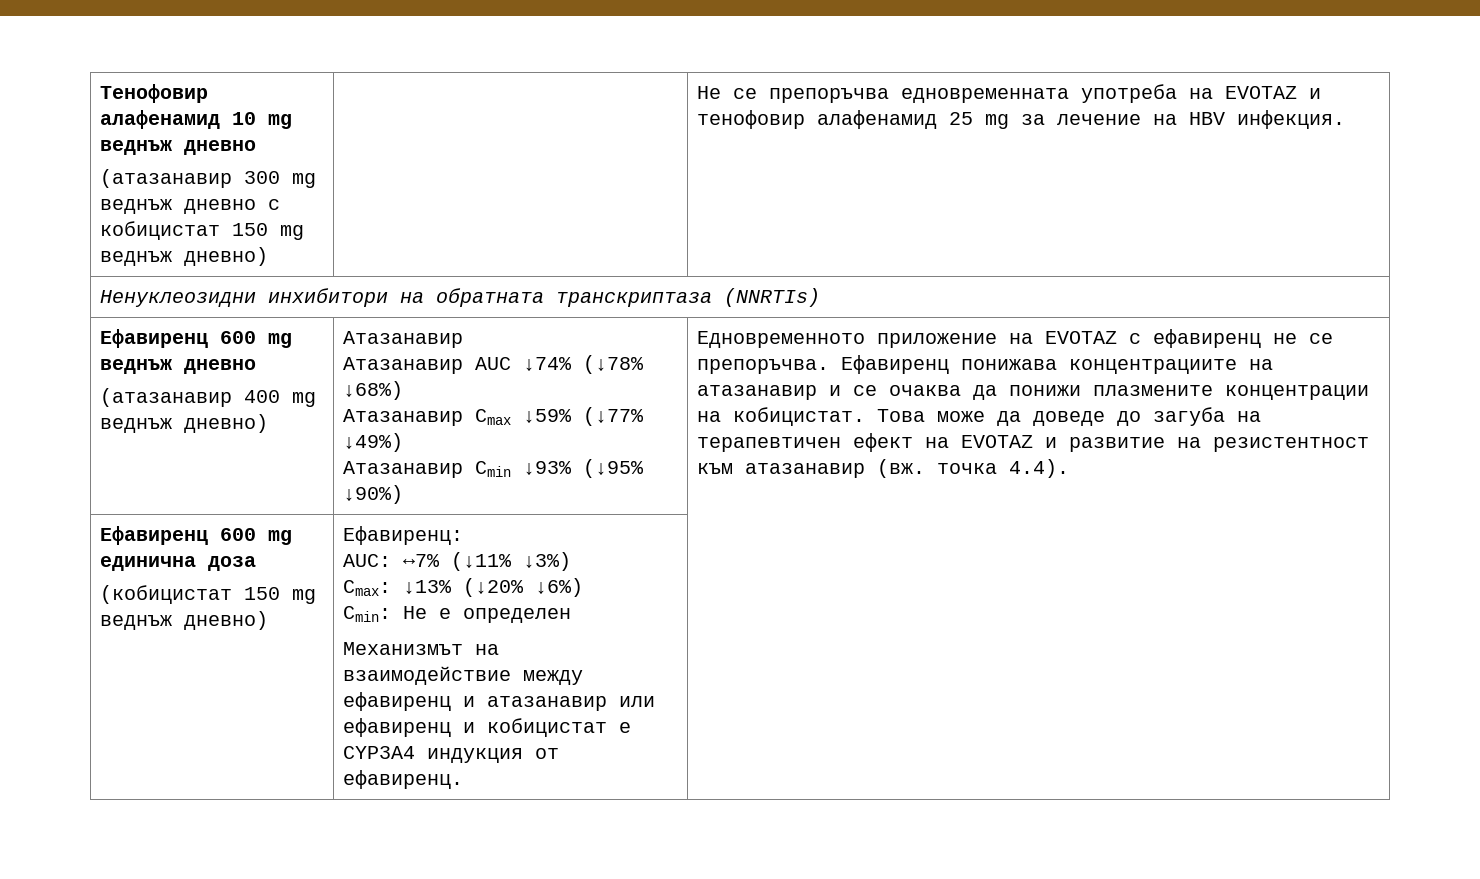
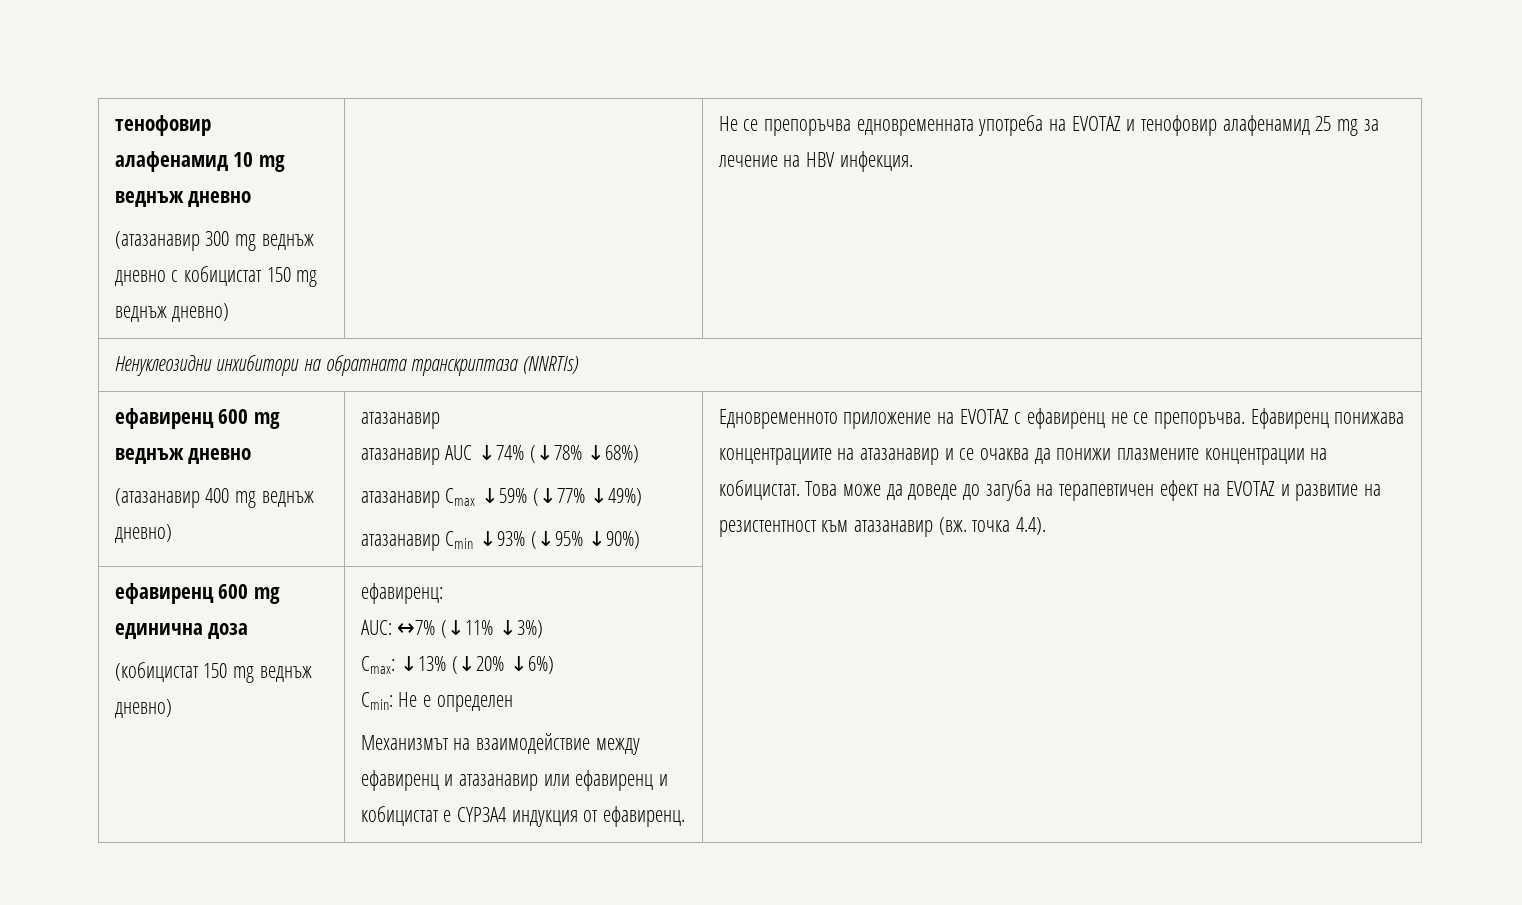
[99,84,208,103] Тенофовир -> [114,115,211,136] тенофовир
[99,329,208,348] Ефавиренц -> [114,408,214,429] ефавиренц
[342,331,463,348] [342,357,463,374] Атазанавир // Атазанавир -> [360,412,440,429] [360,448,440,465] атазанавир // атазанавир
[342,409,463,426] Атазанавир -> [360,491,440,508] атазанавир
[342,461,463,478] Атазанавир -> [360,534,440,551] атазанавир
[99,526,208,545] Ефавиренц -> [114,583,214,604] ефавиренц
[342,526,463,545] Eфавиренц: -> [360,583,443,604] ефавиренц:

